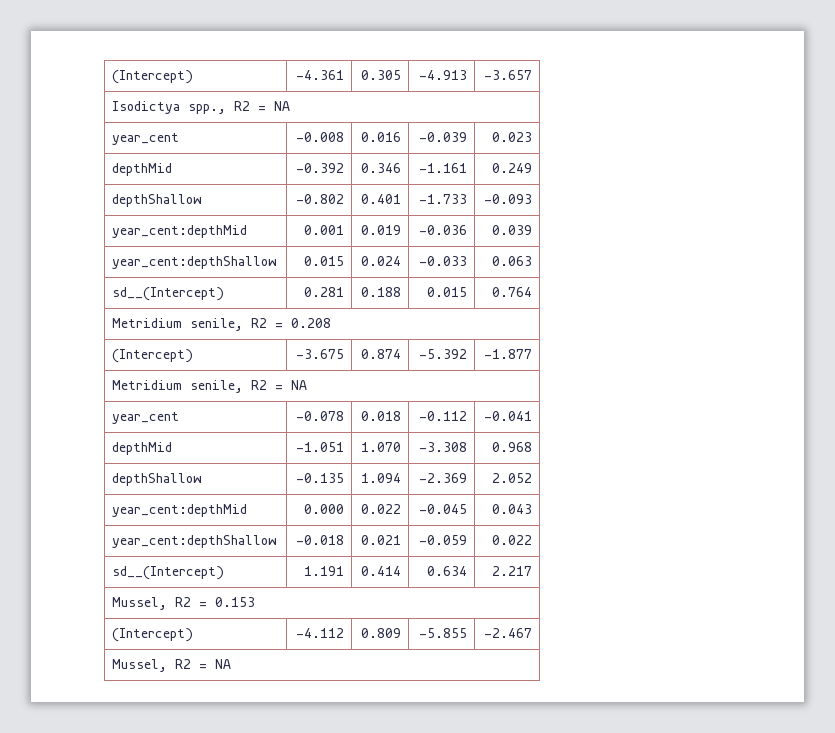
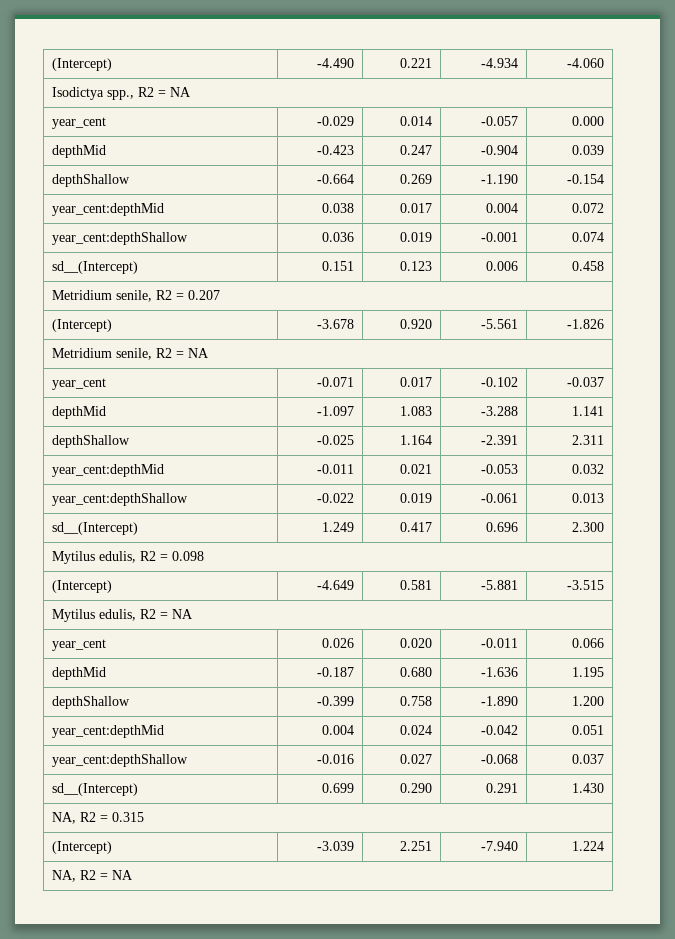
[112,70,194,84] [295,70,344,80] [360,70,401,80] [418,70,467,80] [483,70,532,80] (Intercept) | -4.361 | 0.305 | -4.913 | -3.657 -> [52,58,113,71] [316,58,354,68] [399,58,432,68] [480,58,518,68] [566,58,604,68] (Intercept) | -4.490 | 0.221 | -4.934 | -4.060
[295,132,344,142] [360,132,401,142] [418,132,467,142] [491,132,532,142] [112,163,173,176] [295,163,344,173] [360,163,401,173] [418,163,467,173] [491,163,532,173] [112,194,203,207] [295,194,344,204] [360,194,401,204] [418,194,467,204] [483,194,532,204] [112,225,248,238] [303,225,344,235] [360,225,401,235] [418,225,467,235] [491,225,532,235] [112,256,278,269] [303,256,344,266] [360,256,401,266] [418,256,467,266] [491,256,532,266] [112,287,225,301] [303,287,344,297] [360,287,401,297] [426,287,467,297] [491,287,532,297] [112,318,332,331] [112,349,194,363] [295,349,344,359] [360,349,401,359] [418,349,467,359] [483,349,532,359] -0.008 | 0.016 | -0.039 | 0.023 // depthMid | -0.392 | 0.346 | -1.161 | 0.249 // depthShallow | -0.802 | 0.401 | -1.733 | -0.093 // year_cent:depthMid | 0.001 | 0.019 | -0.036 | 0.039 // year_cent:depthShallow | 0.015 | 0.024 | -0.033 | 0.063 // sd__(Intercept) | 0.281 | 0.188 | 0.015 | 0.764 // Metridium senile, R2 = 0.208 // (Intercept) | -3.675 | 0.874 | -5.392 | -1.877 -> [316,116,354,126] [399,116,432,126] [480,116,518,126] [571,116,604,126] [52,145,107,158] [316,145,354,155] [399,145,432,155] [480,145,518,155] [571,145,604,155] [52,174,131,187] [316,174,354,184] [399,174,432,184] [480,174,518,184] [566,174,604,184] [52,203,165,216] [321,203,354,213] [399,203,432,213] [485,203,518,213] [571,203,604,213] [52,232,189,245] [321,232,354,242] [399,232,432,242] [480,232,518,242] [571,232,604,242] [52,261,139,274] [321,261,354,271] [399,261,432,271] [485,261,518,271] [571,261,604,271] [52,290,221,302] [52,319,113,332] [316,319,354,329] [399,319,432,329] [480,319,518,329] [566,319,604,329] -0.029 | 0.014 | -0.057 | 0.000 // depthMid | -0.423 | 0.247 | -0.904 | 0.039 // depthShallow | -0.664 | 0.269 | -1.190 | -0.154 // year_cent:depthMid | 0.038 | 0.017 | 0.004 | 0.072 // year_cent:depthShallow | 0.036 | 0.019 | -0.001 | 0.074 // sd__(Intercept) | 0.151 | 0.123 | 0.006 | 0.458 // Metridium senile, R2 = 0.207 // (Intercept) | -3.678 | 0.920 | -5.561 | -1.826
[295,411,344,421] [360,411,401,421] [418,411,467,421] [483,411,532,421] [112,442,173,455] [295,442,344,452] [360,442,401,452] [418,442,467,452] [491,442,532,452] [112,473,203,486] [295,473,344,483] [360,473,401,483] [418,473,467,483] [491,473,532,483] [112,504,248,517] [303,504,344,514] [360,504,401,514] [418,504,467,514] [491,504,532,514] [112,535,278,548] [295,535,344,545] [360,535,401,545] [418,535,467,545] [491,535,532,545] [112,566,225,580] [303,566,344,576] [360,566,401,576] [426,566,467,576] [491,566,532,576] [112,597,256,610] [112,628,194,642] [295,628,344,638] [360,628,401,638] [418,628,467,638] [483,628,532,638] [112,659,168,672] -0.078 | 0.018 | -0.112 | -0.041 // depthMid | -1.051 | 1.070 | -3.308 | 0.968 // depthShallow | -0.135 | 1.094 | -2.369 | 2.052 // year_cent:depthMid | 0.000 | 0.022 | -0.045 | 0.043 // year_cent:depthShallow | -0.018 | 0.021 | -0.059 | 0.022 // sd__(Intercept) | 1.191 | 0.414 | 0.634 | 2.217 // Mussel, R2 = 0.153 // (Intercept) | -4.112 | 0.809 | -5.855 | -2.467 // Mussel, -> [316,377,354,387] [399,377,432,387] [480,377,518,387] [566,377,604,387] [52,406,107,419] [316,406,354,416] [399,406,432,416] [480,406,518,416] [571,406,604,416] [52,435,131,448] [316,435,354,445] [399,435,432,445] [480,435,518,445] [571,435,604,445] [52,464,165,477] [316,464,354,474] [399,464,432,474] [480,464,518,474] [571,464,604,474] [52,493,189,506] [316,493,354,503] [399,493,432,503] [480,493,518,503] [571,493,604,503] [52,522,139,535] [321,522,354,532] [399,522,432,532] [485,522,518,532] [571,522,604,532] [52,551,205,564] [52,580,113,593] [316,580,354,590] [399,580,432,590] [480,580,518,590] [566,580,604,590] [52,609,194,622] [52,639,107,651] [321,638,354,648] [399,638,432,648] [480,638,518,648] [571,638,604,648] [52,667,107,680] [316,667,354,677] [399,667,432,677] [480,667,518,677] [571,667,604,677] [52,696,131,709] [316,696,354,706] [399,696,432,706] [480,696,518,706] [571,696,604,706] [52,725,165,738] [321,725,354,735] [399,725,432,735] [480,725,518,735] [571,725,604,735] [52,754,189,767] [316,754,354,764] [399,754,432,764] [480,754,518,764] [571,754,604,764] [52,783,139,796] [321,783,354,793] [399,783,432,793] [485,783,518,793] [571,783,604,793] [52,812,145,824] [52,841,113,854] [316,841,354,851] [399,841,432,851] [480,841,518,851] [571,841,604,851] [52,870,77,882] -0.071 | 0.017 | -0.102 | -0.037 // depthMid | -1.097 | 1.083 | -3.288 | 1.141 // depthShallow | -0.025 | 1.164 | -2.391 | 2.311 // year_cent:depthMid | -0.011 | 0.021 | -0.053 | 0.032 // year_cent:depthShallow | -0.022 | 0.019 | -0.061 | 0.013 // sd__(Intercept) | 1.249 | 0.417 | 0.696 | 2.300 // Mytilus edulis, R2 = 0.098 // (Intercept) | -4.649 | 0.581 | -5.881 | -3.515 // Mytilus edulis, R2 = NA // year_cent | 0.026 | 0.020 | -0.011 | 0.066 // depthMid | -0.187 | 0.680 | -1.636 | 1.195 // depthShallow | -0.399 | 0.758 | -1.890 | 1.200 // year_cent:depthMid | 0.004 | 0.024 | -0.042 | 0.051 // year_cent:depthShallow | -0.016 | 0.027 | -0.068 | 0.037 // sd__(Intercept) | 0.699 | 0.290 | 0.291 | 1.430 // NA, R2 = 0.315 // (Intercept) | -3.039 | 2.251 | -7.940 | 1.224 // NA,

